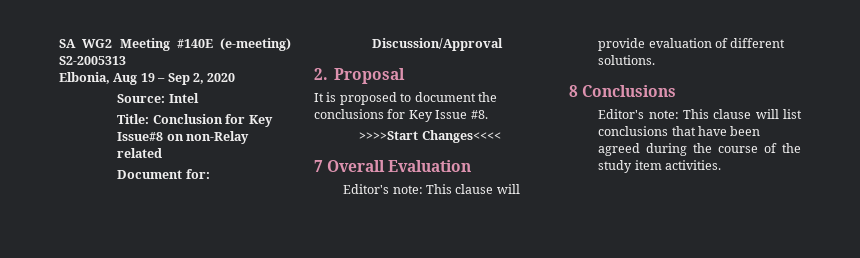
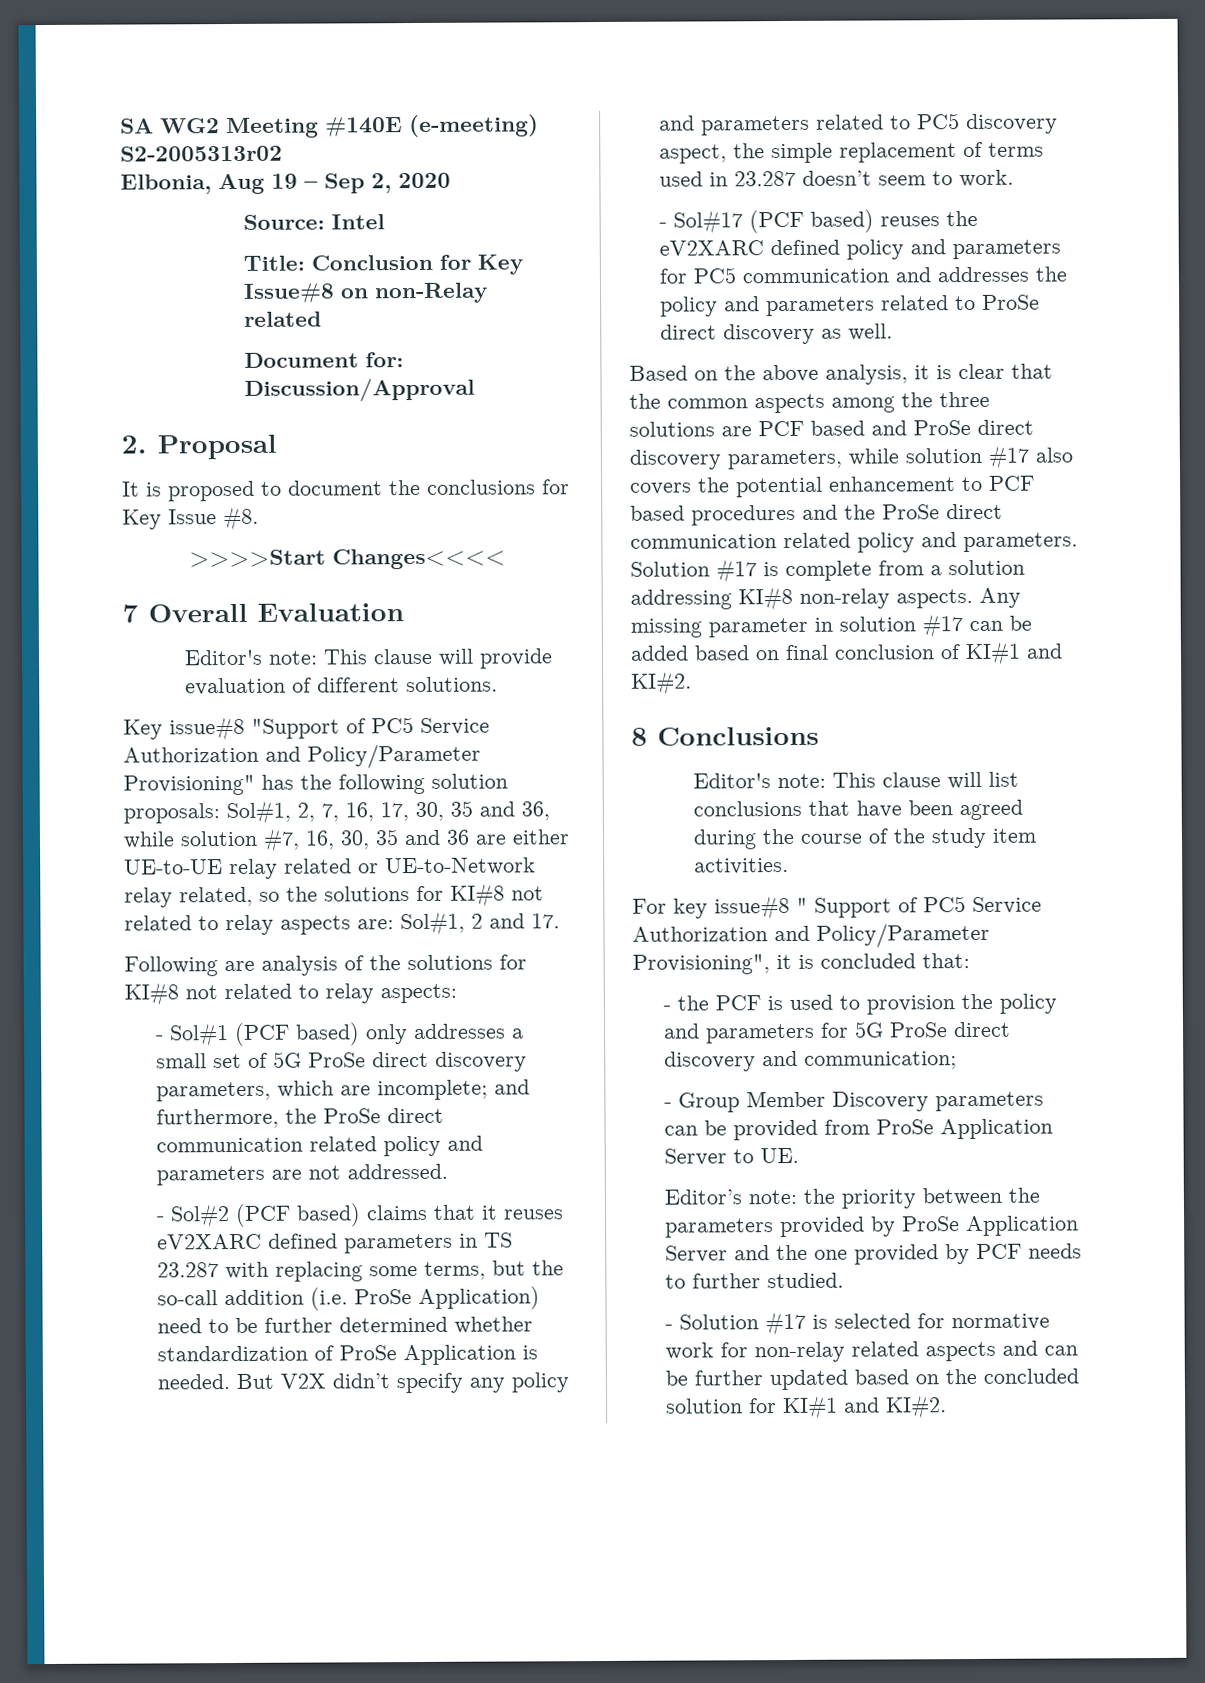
[59,56,126,65] S2-2005313 -> [120,145,283,162] S2-2005313r02
(656, 60) none -> [123,716,490,741] [123,743,481,769] [123,773,508,796] [123,800,550,825] [123,828,570,852] [124,857,536,880] [124,883,544,908] [124,911,560,936] [124,954,527,977] [124,982,457,1006] [155,1022,524,1047] [155,1051,527,1072] [155,1079,530,1102] [155,1107,444,1129] [155,1135,483,1157] [155,1163,448,1186] [156,1203,564,1228] [156,1232,513,1254] [156,1260,564,1282] [156,1286,540,1311] [156,1316,533,1334] [156,1344,538,1366] [156,1372,569,1394] [658,113,1058,136] [658,141,1044,164] [658,169,1014,188] [658,209,978,234] [658,239,1061,260] [658,266,1067,284] [659,294,1040,317] [659,323,893,345] [629,363,1053,385] [629,391,990,414] [629,419,1034,437] [629,445,1073,470] [630,475,1035,498] [630,503,1003,526] [630,532,1078,553] [630,559,1025,583] [630,586,1021,611] [630,614,1032,638] [630,641,1063,666] [631,671,692,695] // Key issue#8 "Support of PC5 Service Authorization and Policy/Parameter Provisioning" has the following solution proposals: Sol#1, 2, 7, 16, 17, 30, 35 and 36, while solution #7, 16, 30, 35 and 36 are either UE-to-UE relay related or UE-to-Network relay related, so the solutions for KI#8 not related to relay aspects are: Sol#1, 2 and 17. // Following are analysis of the solutions for KI#8 not related to relay aspects: // - Sol#1 (PCF based) only addresses a small set of 5G ProSe direct discovery parameters, which are incomplete; and furthermore, the ProSe direct communication related policy and parameters are not addressed. // - Sol#2 (PCF based) claims that it reuses eV2XARC defined parameters in TS 23.287 with replacing some terms, but the so-call addition (i.e. ProSe Application) need to be further determined whether standardization of ProSe Application is needed. But V2X didn’t specify any policy and parameters related to PC5 discovery aspect, the simple replacement of terms used in 23.287 doesn’t seem to work. // - Sol#17 (PCF based) reuses the eV2XARC defined policy and parameters for PC5 communication and addresses the policy and parameters related to ProSe direct discovery as well. // Based on the above analysis, it is clear that the common aspects among the three solutions are PCF based and ProSe direct discovery parameters, while solution #17 also covers the potential enhancement to PCF based procedures and the ProSe direct communication related policy and parameters. Solution #17 is complete from a solution addressing KI#8 non-relay aspects. Any missing parameter in solution #17 can be added based on final conclusion of KI#1 and KI#2.
(721, 165) none -> [632,895,1042,920] [632,922,990,948] [632,953,970,975] [662,993,1057,1015] [662,1021,1011,1044] [663,1050,957,1072] [663,1090,1044,1113] [663,1118,1053,1141] [663,1147,799,1166] [663,1187,1040,1209] [664,1215,1079,1238] [664,1243,1082,1265] [664,1272,844,1289] [664,1311,1050,1336] [664,1340,1078,1363] [664,1368,1079,1391] [665,1395,947,1420] // For key issue#8 " Support of PC5 Service Authorization and Policy/Parameter Provisioning", it is concluded that: // - the PCF is used to provision the policy and parameters for 5G ProSe direct discovery and communication; // - Group Member Discovery parameters can be provided from ProSe Application Server to UE. // Editor’s note: the priority between the parameters provided by ProSe Application Server and the one provided by PCF needs to further studied. // - Solution #17 is selected for normative work for non-relay related aspects and can be further updated based on the concluded solution for KI#1 and KI#2.

